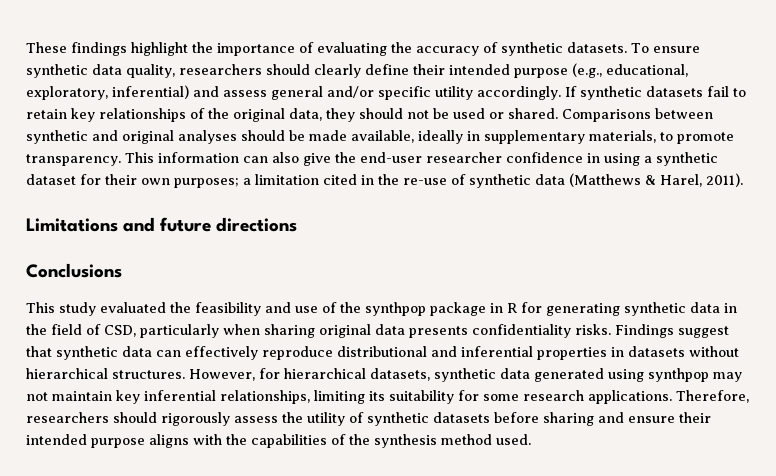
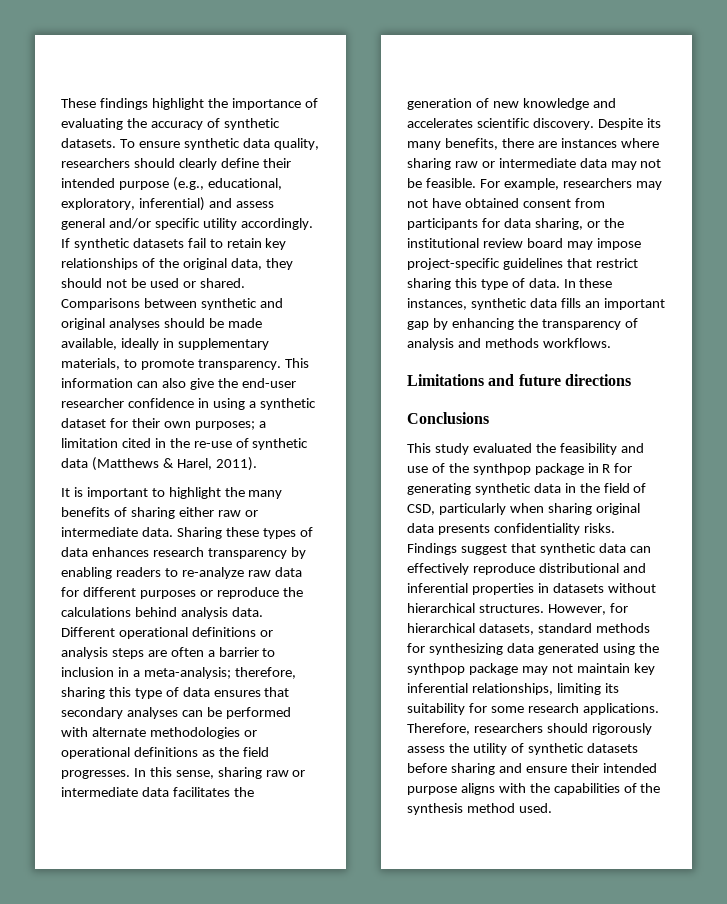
(743, 180) none -> [61,487,283,499] [61,507,258,519] [61,527,313,539] [61,547,306,559] [61,567,302,579] [61,587,303,599] [61,607,263,619] [61,627,273,639] [61,647,276,659] [61,667,296,679] [61,687,290,699] [61,707,291,719] [61,727,257,739] [61,747,269,759] [61,767,306,779] [61,787,254,797] [407,98,616,110] [407,118,661,130] [407,138,659,150] [407,158,662,170] [407,178,662,190] [407,198,605,208] [407,218,624,230] [407,238,641,250] [407,258,638,270] [407,278,613,290] [407,298,665,310] [407,318,638,330] [407,338,611,350] // It is important to highlight the many benefits of sharing either raw or intermediate data. Sharing these types of data enhances research transparency by enabling readers to re-analyze raw data for different purposes or reproduce the calculations behind analysis data. Different operational definitions or analysis steps are often a barrier to inclusion in a meta-analysis; therefore, sharing this type of data ensures that secondary analyses can be performed with alternate methodologies or operational definitions as the field progresses. In this sense, sharing raw or intermediate data facilitates the generation of new knowledge and accelerates scientific discovery. Despite its many benefits, there are instances where sharing raw or intermediate data may not be feasible. For example, researchers may not have obtained consent from participants for data sharing, or the institutional review board may impose project-specific guidelines that restrict sharing this type of data. In these instances, synthetic data fills an important gap by enhancing the transparency of analysis and methods workflows.
[434,368,709,382] synthetic data generated using synthpop -> [537,623,650,633] [407,643,659,655] [407,663,518,675] standard methods for synthesizing data generated using the synthpop package

